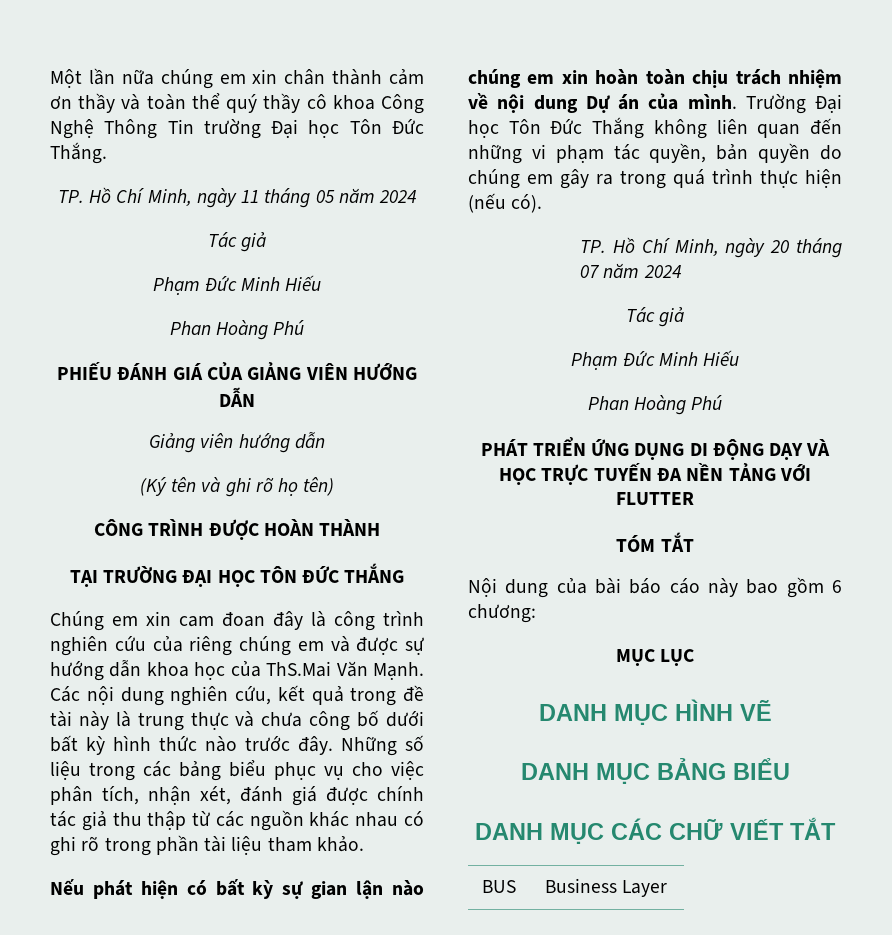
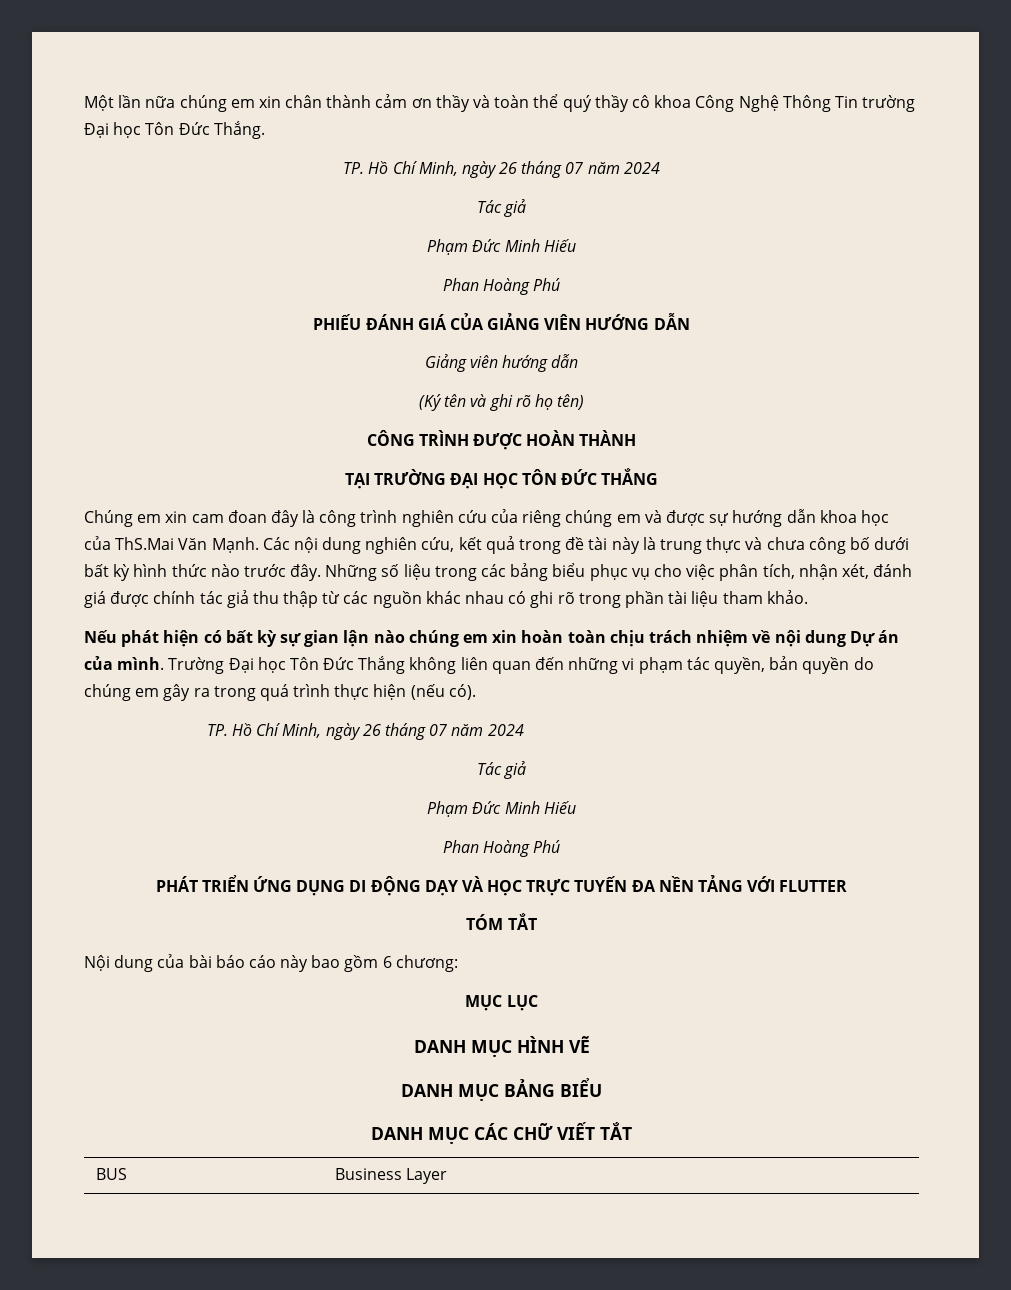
[241,188,335,208] 11 tháng 05 -> [499,161,584,178] 26 tháng 07
[770,240,790,253] 20 -> [362,724,381,736] 26

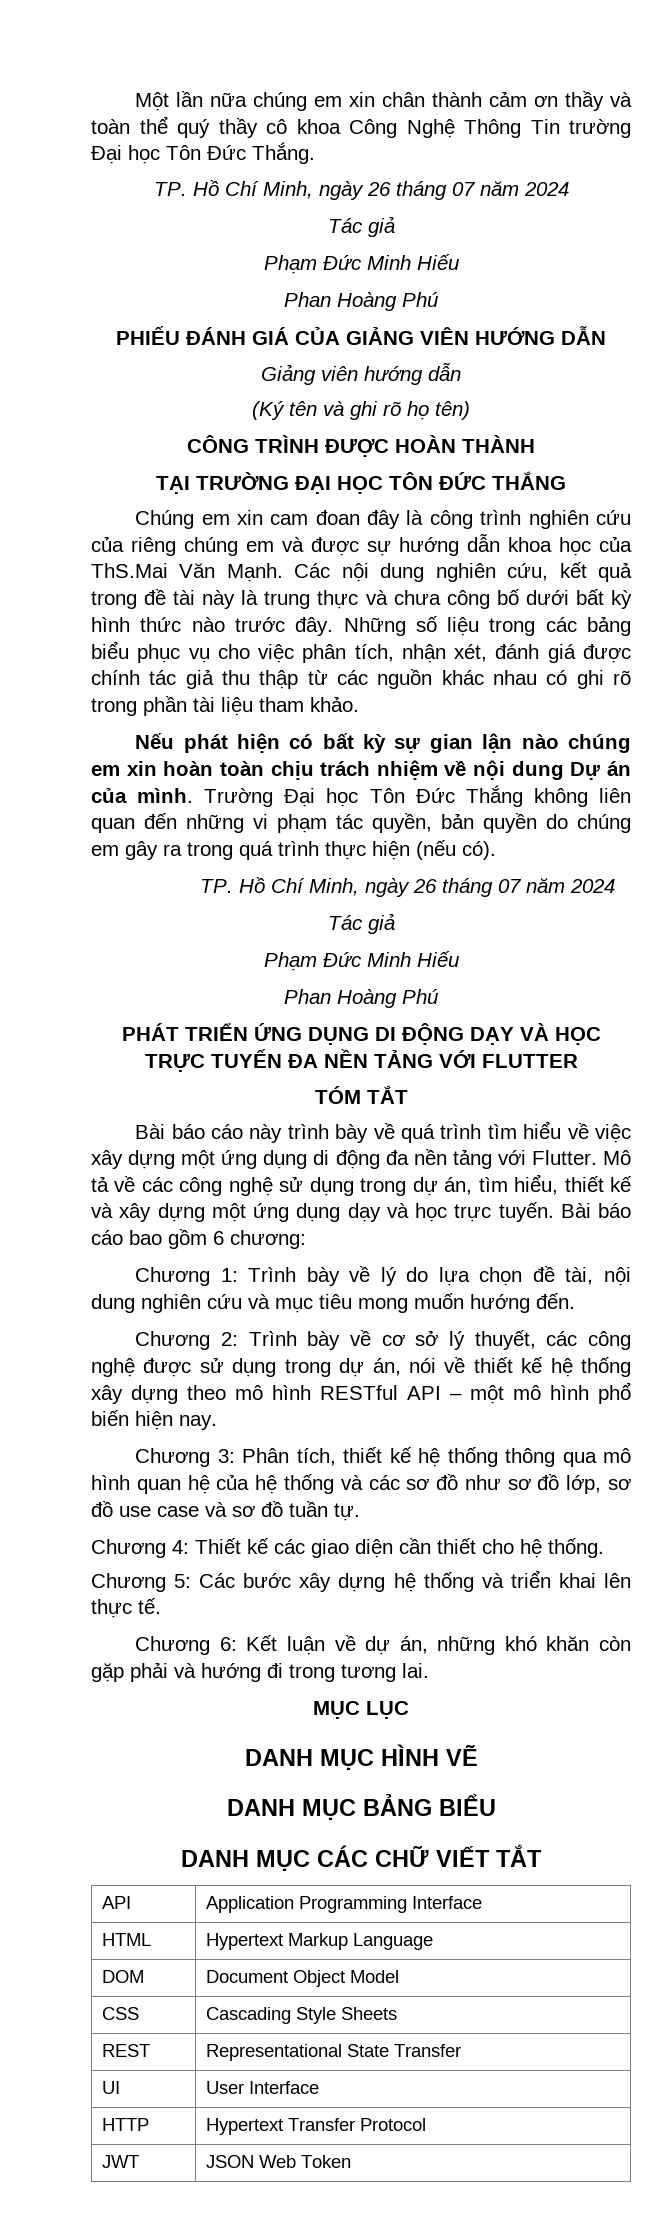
[84,954,458,972] Nội dung của bài báo cáo này bao gồm 6 chương: -> [135,1121,631,1143] [91,1149,631,1169] [91,1174,632,1196] [91,1202,631,1222] [91,1229,306,1249] [135,1266,631,1286] [91,1293,575,1313] [135,1330,631,1350] [91,1357,631,1377] [91,1382,631,1404] [91,1410,217,1430] [135,1447,631,1467] [91,1474,631,1494] [91,1501,360,1521] [91,1538,604,1558] [91,1570,631,1592] [91,1598,161,1618] [135,1635,632,1655] [91,1662,429,1682] Bài báo cáo này trình bày về quá trình tìm hiểu về việc xây dựng một ứng dụng di động đa nền tảng với Flutter. Mô tả về các công nghệ sử dụng trong dự án, tìm hiểu, thiết kế và xây dựng một ứng dụng dạy và học trực tuyến. Bài báo cáo bao gồm 6 chương: // Chương 1: Trình bày về lý do lựa chọn đề tài, nội dung nghiên cứu và mục tiêu mong muốn hướng đến. // Chương 2: Trình bày về cơ sở lý thuyết, các công nghệ được sử dụng trong dự án, nói về thiết kế hệ thống xây dựng theo mô hình RESTful API – một mô hình phổ biến hiện nay. // Chương 3: Phân tích, thiết kế hệ thống thông qua mô hình quan hệ của hệ thống và các sơ đồ như sơ đồ lớp, sơ đồ use case và sơ đồ tuần tự. // Chương 4: Thiết kế các giao diện cần thiết cho hệ thống. // Chương 5: Các bước xây dựng hệ thống và triển khai lên thực tế. // Chương 6: Kết luận về dự án, những khó khăn còn gặp phải và hướng đi trong tương lai.
[95,1168,127,1180] [334,1168,448,1184] BUS | Business Layer -> [102,1896,132,1909] [206,1896,483,1913] [102,1933,152,1946] [206,1933,434,1950] [102,1970,145,1983] [206,1970,400,1987] [102,2007,140,2020] [206,2007,398,2024] [102,2044,151,2057] [206,2044,462,2061] [102,2081,121,2094] [206,2081,320,2094] [102,2118,150,2131] [206,2118,427,2135] [102,2155,140,2168] [206,2155,352,2168] API | Application Programming Interface // HTML | Hypertext Markup Language // DOM | Document Object Model // CSS | Cascading Style Sheets // REST | Representational State Transfer // UI | User Interface // HTTP | Hypertext Transfer Protocol // JWT | JSON Web Token

